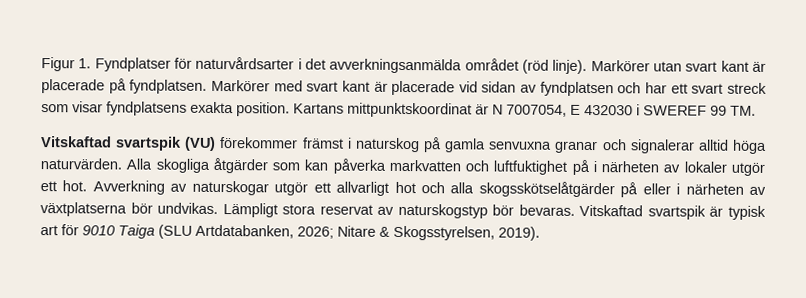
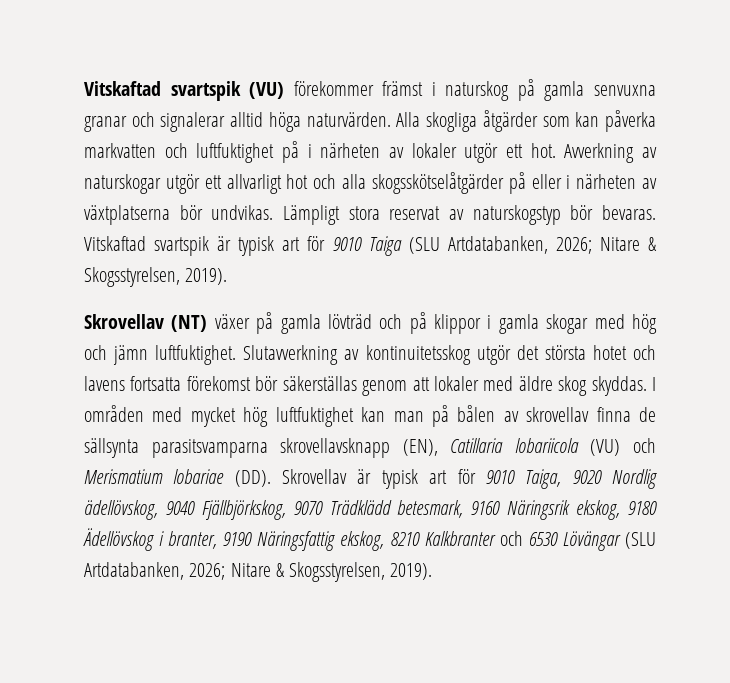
[41,56,767,74] [41,78,767,97] [41,101,756,118] Figur 1. Fyndplatser för naturvårdsarter i det avverkningsanmälda området (röd linje). Markörer utan svart kant är placerade på fyndplatsen. Markörer med svart kant är placerade vid sidan av fyndplatsen och har ett svart streck som visar fyndplatsens exakta position. Kartans mittpunktskoordinat är N 7007054, E 432030 i SWEREF 99 TM. // -> (84, 88) none
(540, 233) none -> [84,312,657,334] [84,345,657,365] [84,376,657,396] [84,405,656,427] [84,438,656,458] [84,469,658,489] [84,500,657,520] [83,528,657,551] [84,562,433,582] // Skrovellav (NT) växer på gamla lövträd och på klippor i gamla skogar med hög och jämn luftfuktighet. Slutavverkning av kontinuitetsskog utgör det största hotet och lavens fortsatta förekomst bör säkerställas genom att lokaler med äldre skog skyddas. I områden med mycket hög luftfuktighet kan man på bålen av skrovellav finna de sällsynta parasitsvamparna skrovellavsknapp (EN), Catillaria lobariicola (VU) och Merismatium lobariae (DD). Skrovellav är typisk art för 9010 Taiga, 9020 Nordlig ädellövskog, 9040 Fjällbjörkskog, 9070 Trädklädd betesmark, 9160 Näringsrik ekskog, 9180 Ädellövskog i branter, 9190 Näringsfattig ekskog, 8210 Kalkbranter och 6530 Lövängar (SLU Artdatabanken, 2026; Nitare & Skogsstyrelsen, 2019).

